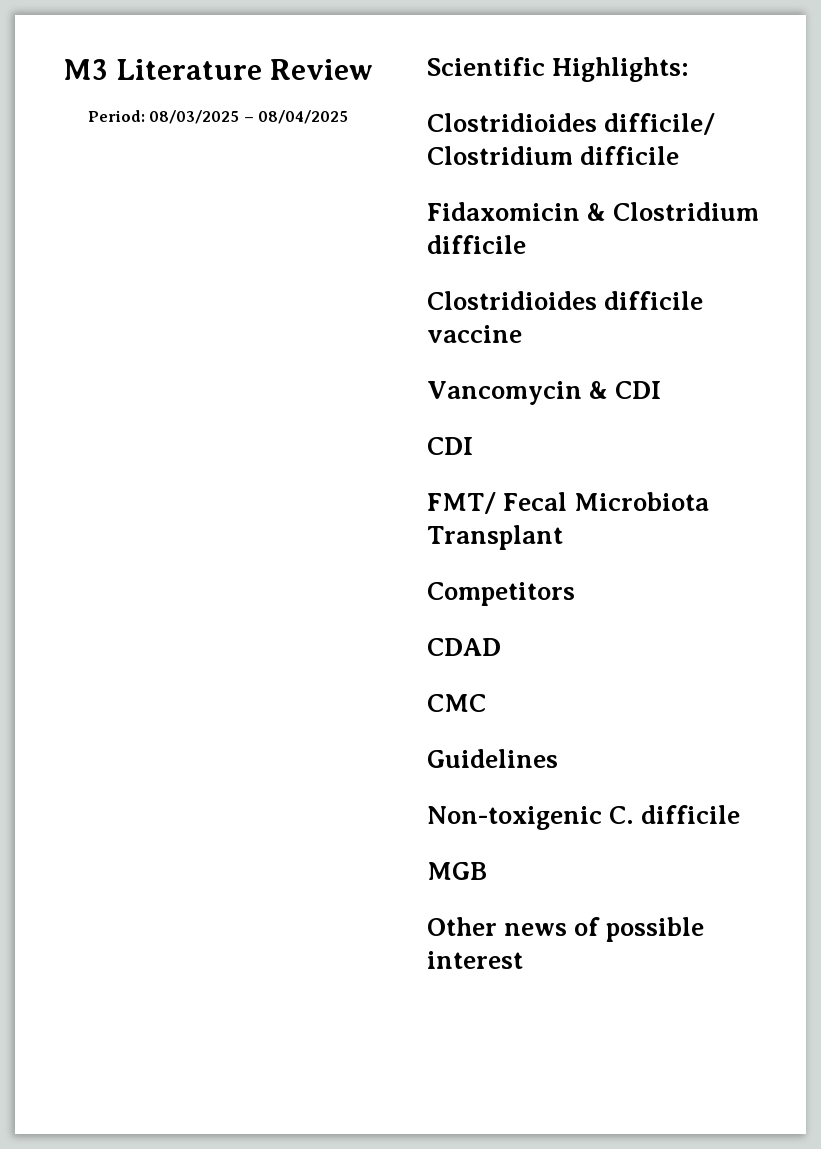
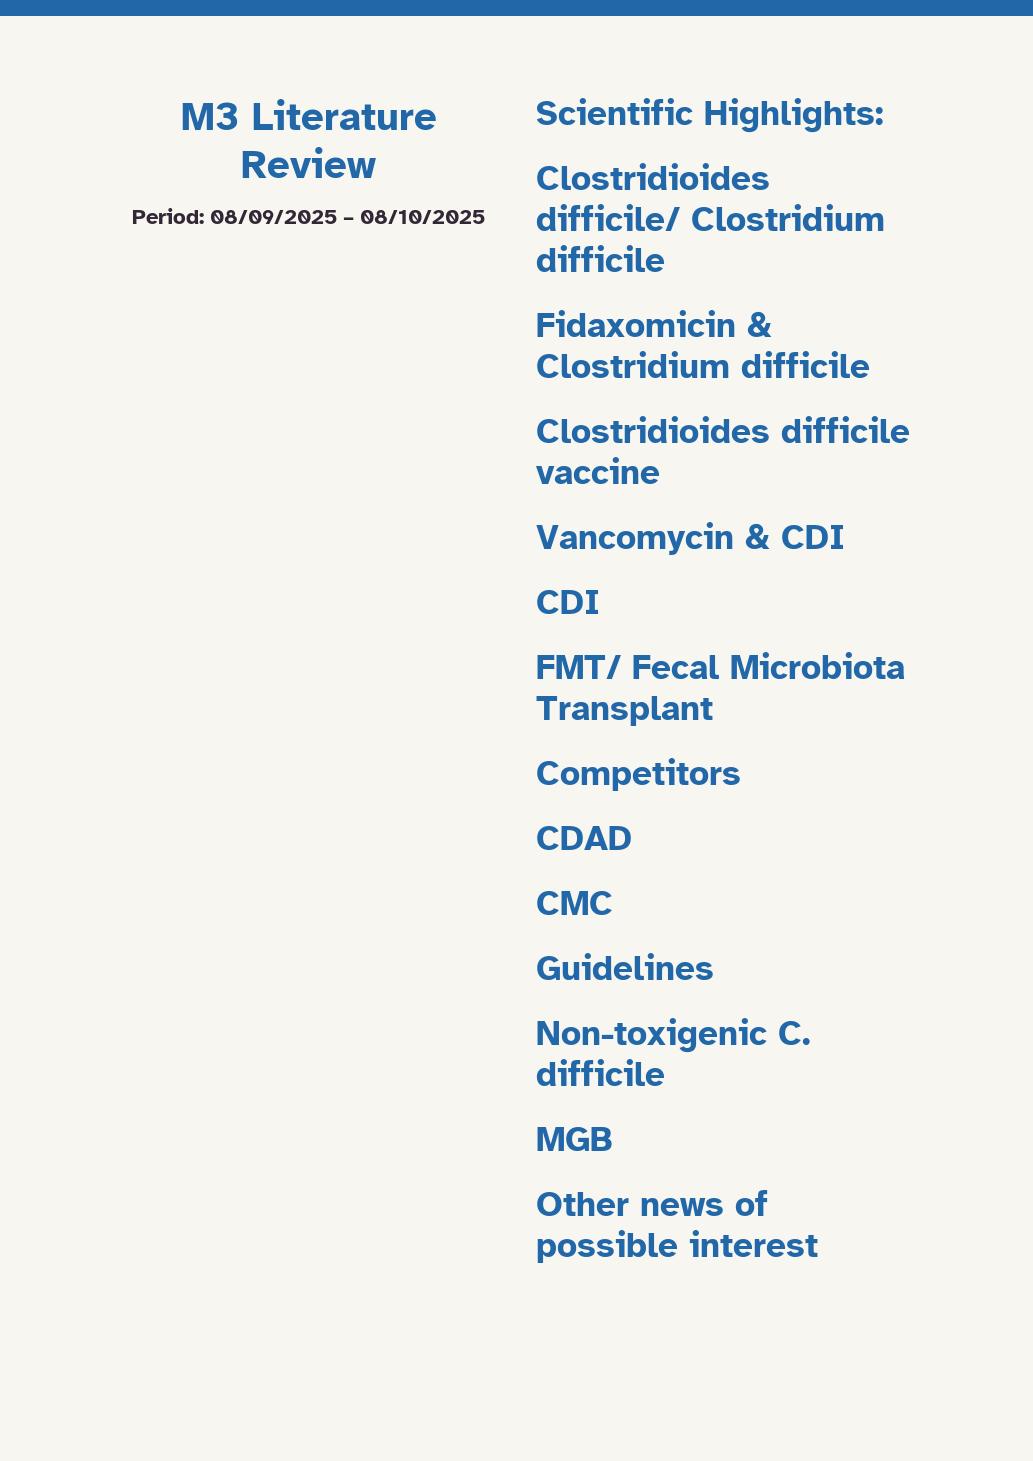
[149,110,349,124] 08/03/2025 – 08/04/2025 -> [210,210,485,224] 08/09/2025 – 08/10/2025

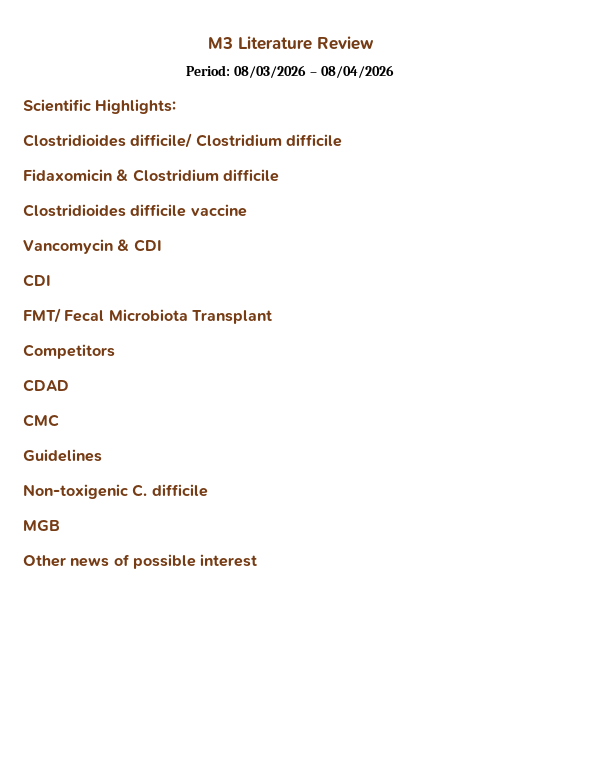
[210,210,485,224] 08/09/2025 – 08/10/2025 -> [234,65,394,78] 08/03/2026 – 08/04/2026

